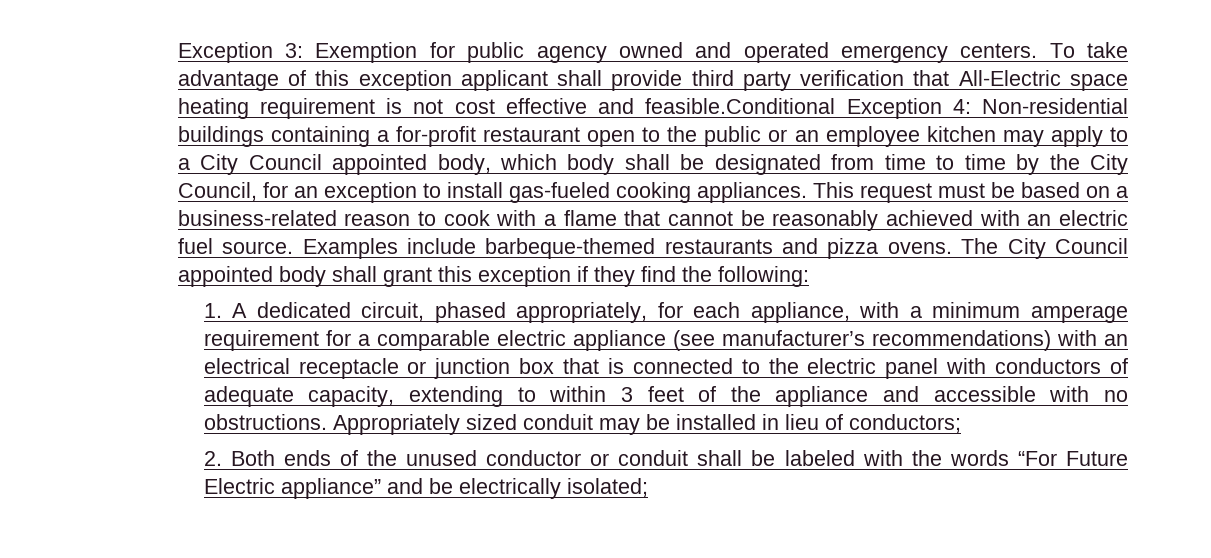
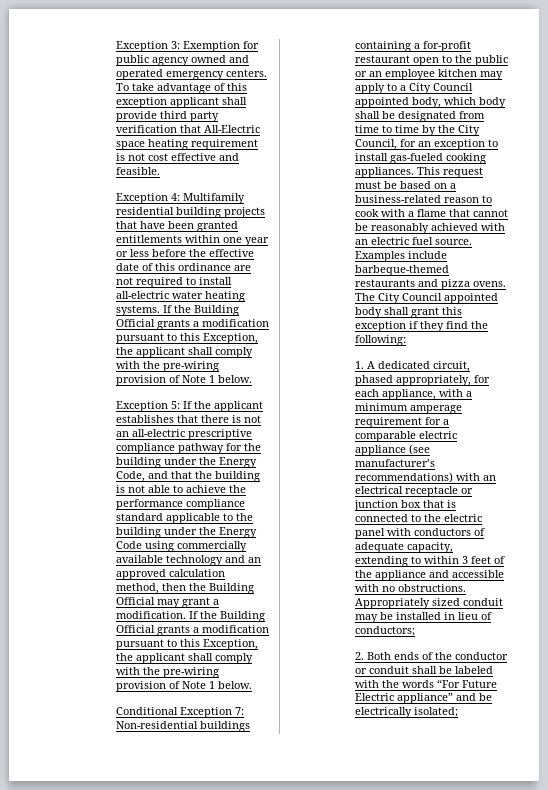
[645,98,836,114] feasible.Conditional -> [115,167,160,175] feasible. //
(971, 106) none -> [182,193,245,204] [115,207,265,218] [115,221,238,232] [115,235,269,246] [115,249,254,257] [115,263,251,271] [115,277,232,288] [115,291,245,302] [115,305,239,316] [115,319,269,330] [115,333,258,344] [115,347,253,358] [115,361,219,372] [115,375,252,386] [115,401,263,412] [115,415,261,423] [115,429,252,440] [115,443,261,454] [115,457,257,468] [115,471,260,482] [115,485,246,493] [115,499,245,510] [115,513,253,524] [115,527,257,538] [115,541,247,552] [115,555,261,566] [115,569,225,580] [115,583,254,594] [115,597,219,608] [115,611,265,622] [115,625,269,636] [115,639,258,650] [115,653,253,664] [115,667,219,678] [115,681,252,692] [115,707,244,718] Multifamily residential building projects that have been granted entitlements within one year or less before the effective date of this ordinance are not required to install all-electric water heating systems. If the Building Official grants a modification pursuant to this Exception, the applicant shall comply with the pre-wiring provision of Note 1 below. // Exception 5: If the applicant establishes that there is not an all-electric prescriptive compliance pathway for the building under the Energy Code, and that the building is not able to achieve the performance compliance standard applicable to the building under the Energy Code using commercially available technology and an approved calculation method, then the Building Official may grant a modification. If the Building Official grants a modification pursuant to this Exception, the applicant shall comply with the pre-wiring provision of Note 1 below. // Conditional Exception 7:
[406,450,478,466] unused -> (452, 656) none

